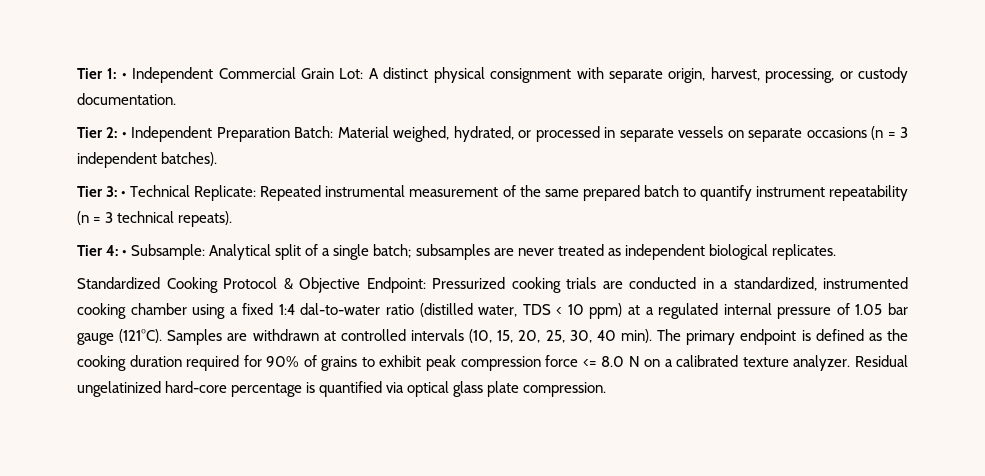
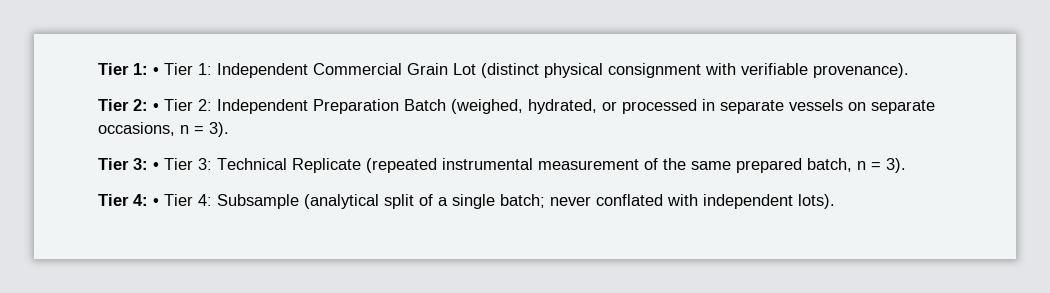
(127, 76) none -> [164,63,212,75] Tier 1:
[339,67,908,83] [77,93,176,105] [77,126,450,142] Lot: A distinct physical consignment with separate origin, harvest, processing, or custody documentation. // Tier 2: • Independent Preparation Batch: Material weighed, -> [453,63,909,78] [98,99,523,114] Lot (distinct physical consignment with verifiable provenance). // Tier 2: • Tier 2: Independent Preparation Batch (weighed,
[806,126,909,140] [77,152,218,168] [77,185,322,201] occasions (n = 3 independent batches). // Tier 3: • Technical Replicate: Repeated -> [98,122,229,137] [98,158,437,173] occasions, n = 3). // Tier 3: • Tier 3: Technical Replicate (repeated
[643,185,908,201] [77,211,233,227] batch to quantify instrument repeatability (n = 3 technical repeats). -> [807,158,906,173] batch, n = 3).
[131,244,272,260] Subsample: Analytical -> [164,194,379,209] Tier 4: Subsample (analytical
[415,244,836,260] [77,277,908,293] [77,303,908,319] [77,329,908,345] [77,355,908,371] [77,381,607,397] subsamples are never treated as independent biological replicates. // Standardized Cooking Protocol & Objective Endpoint: Pressurized cooking trials are conducted in a standardized, instrumented cooking chamber using a fixed 1:4 dal-to-water ratio (distilled water, TDS < 10 ppm) at a regulated internal pressure of 1.05 bar gauge (121°C). Samples are withdrawn at controlled intervals (10, 15, 20, 25, 30, 40 min). The primary endpoint is defined as the cooking duration required for 90% of grains to exhibit peak compression force <= 8.0 N on a calibrated texture analyzer. Residual ungelatinized hard-core percentage is quantified via optical glass plate compression. -> [550,194,835,209] never conflated with independent lots).

